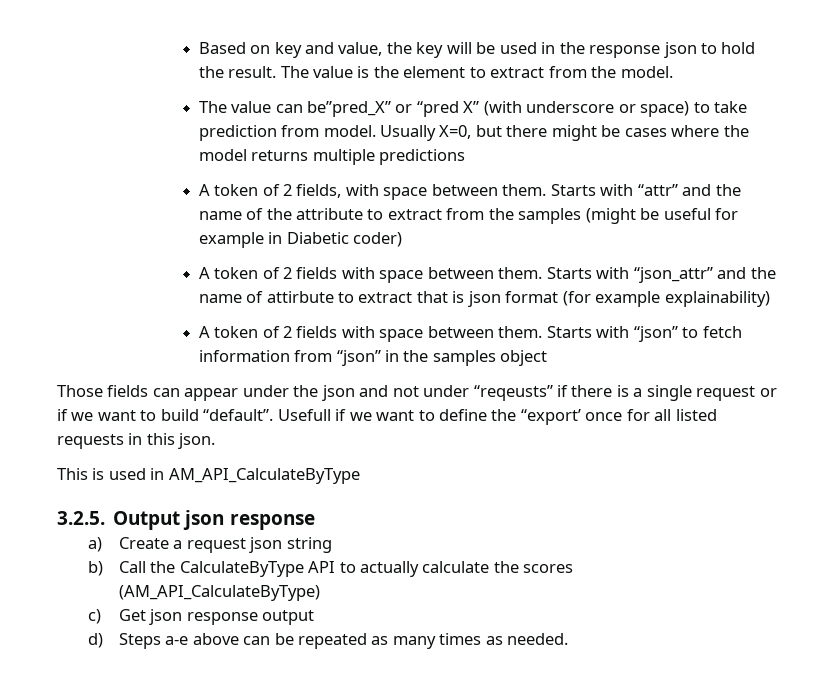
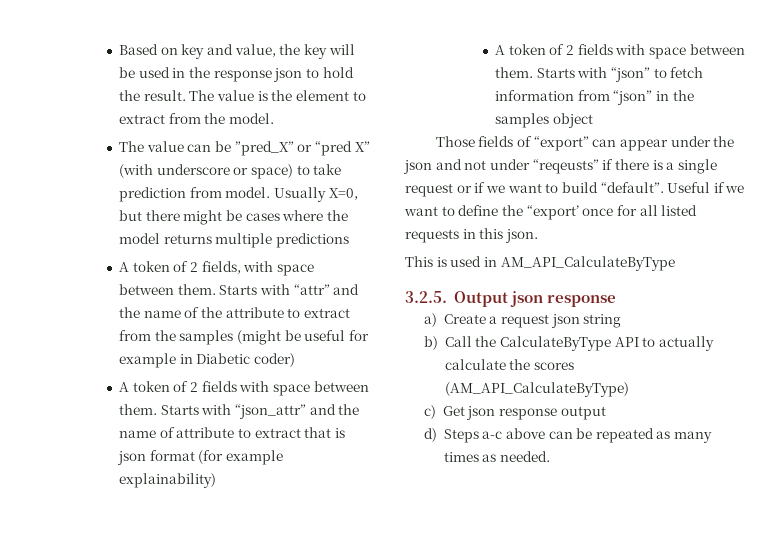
[306,101,391,117] be”pred_X” -> [215,141,294,156] be ”pred_X”
[266,291,334,303] attirbute -> [176,427,235,438] attribute
(149, 391) none -> [517,136,589,151] of “export”
[277,409,331,421] Usefull -> [667,182,711,193] Useful
[165,636,189,645] a-e -> [482,431,503,439] a-c

